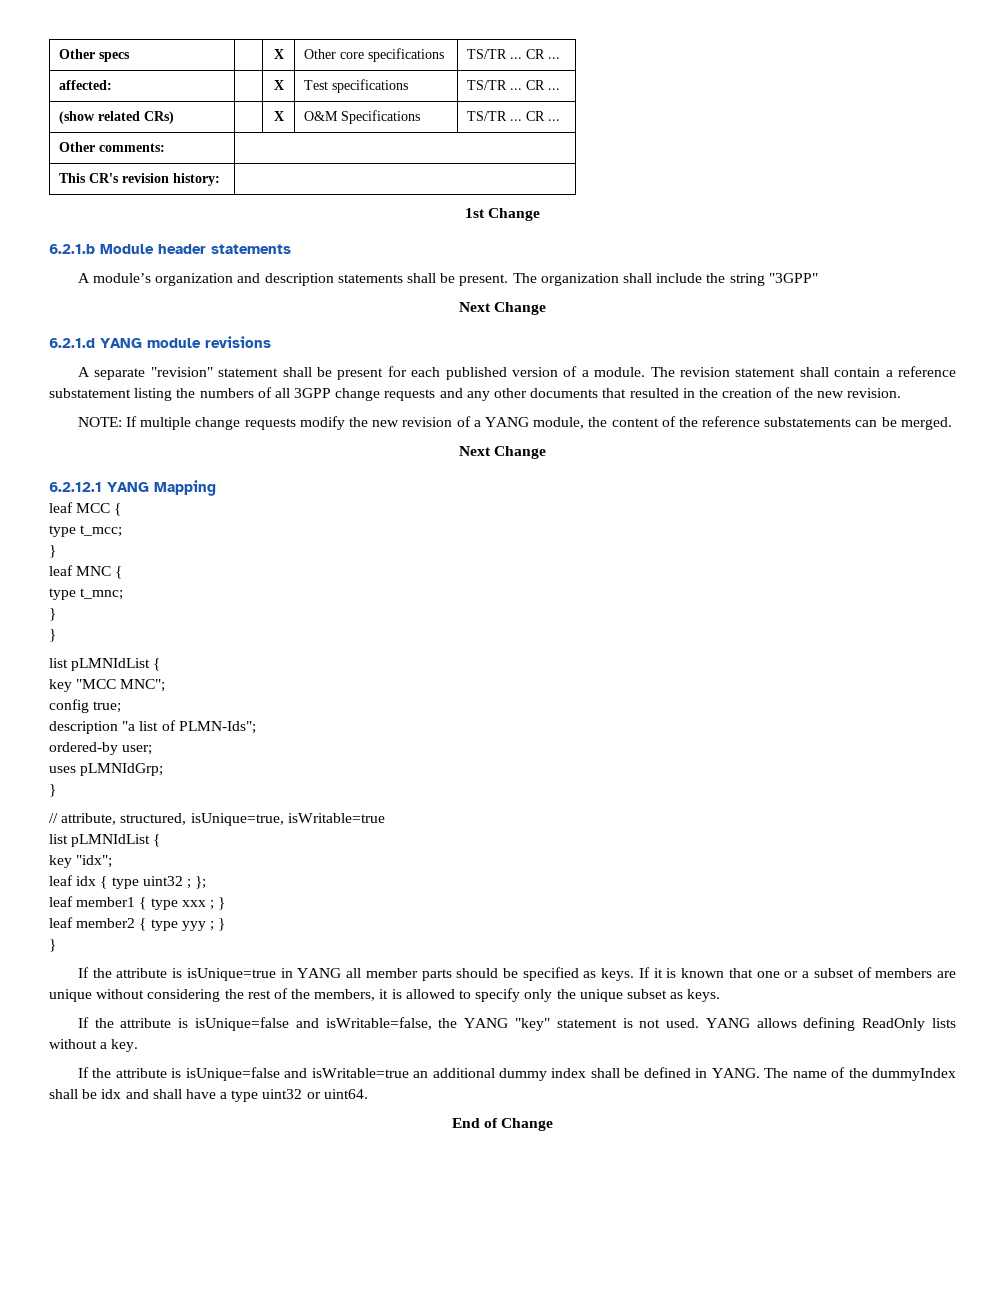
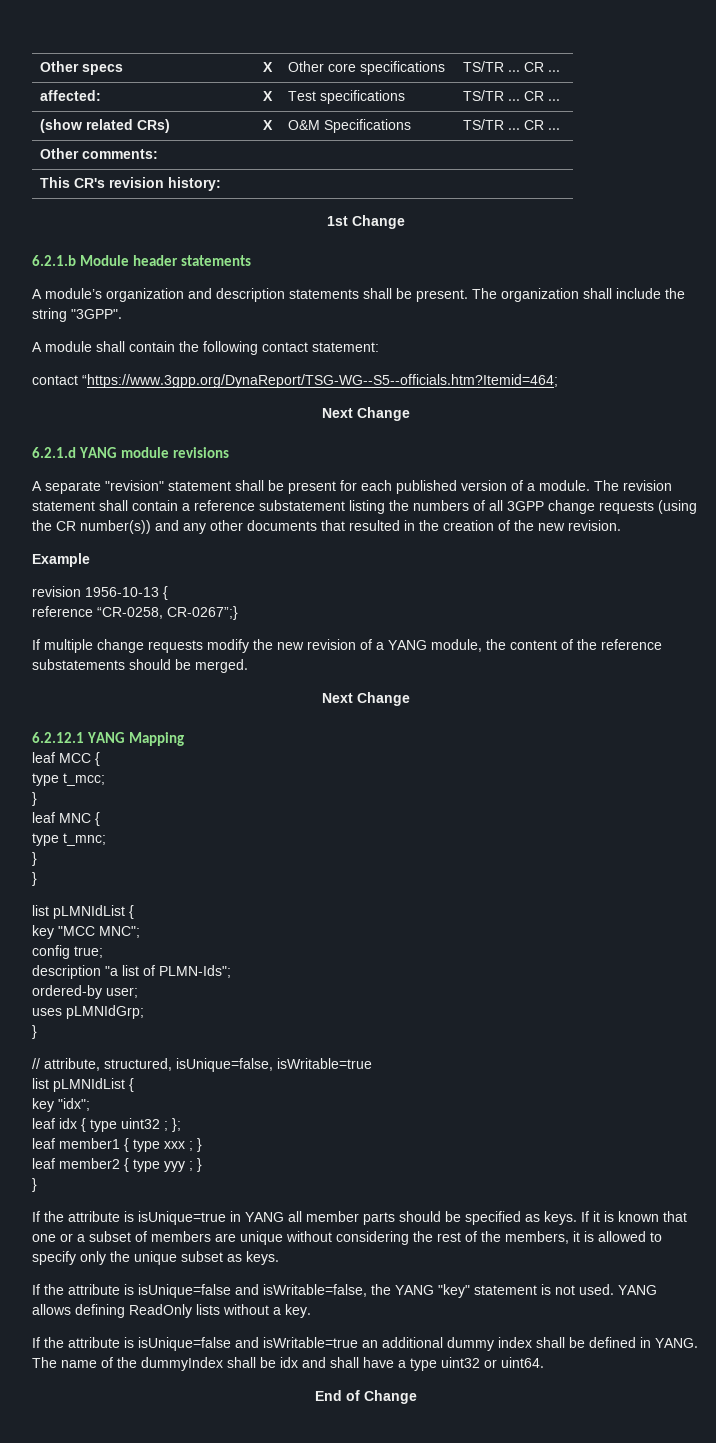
[768,273,818,283] "3GPP" -> [71,309,122,319] [32,341,379,355] [32,374,558,388] "3GPP". // A module shall contain the following contact statement: // contact “https://www.3gpp.org/DynaReport/TSG-WG--S5--officials.htm?Itemid=464;
(436, 395) none -> [658,500,697,514] [32,520,151,534] (using the CR number(s))
[77,417,122,427] NOTE: -> [32,553,90,567] [32,586,168,600] [32,606,238,620] Example // revision 1956-10-13 { // reference “CR-0258, CR-0267”;} //
[855,420,878,427] can -> [129,659,171,670] should
[190,813,284,826] isUnique=true, -> [176,1058,273,1072] isUnique=false,

